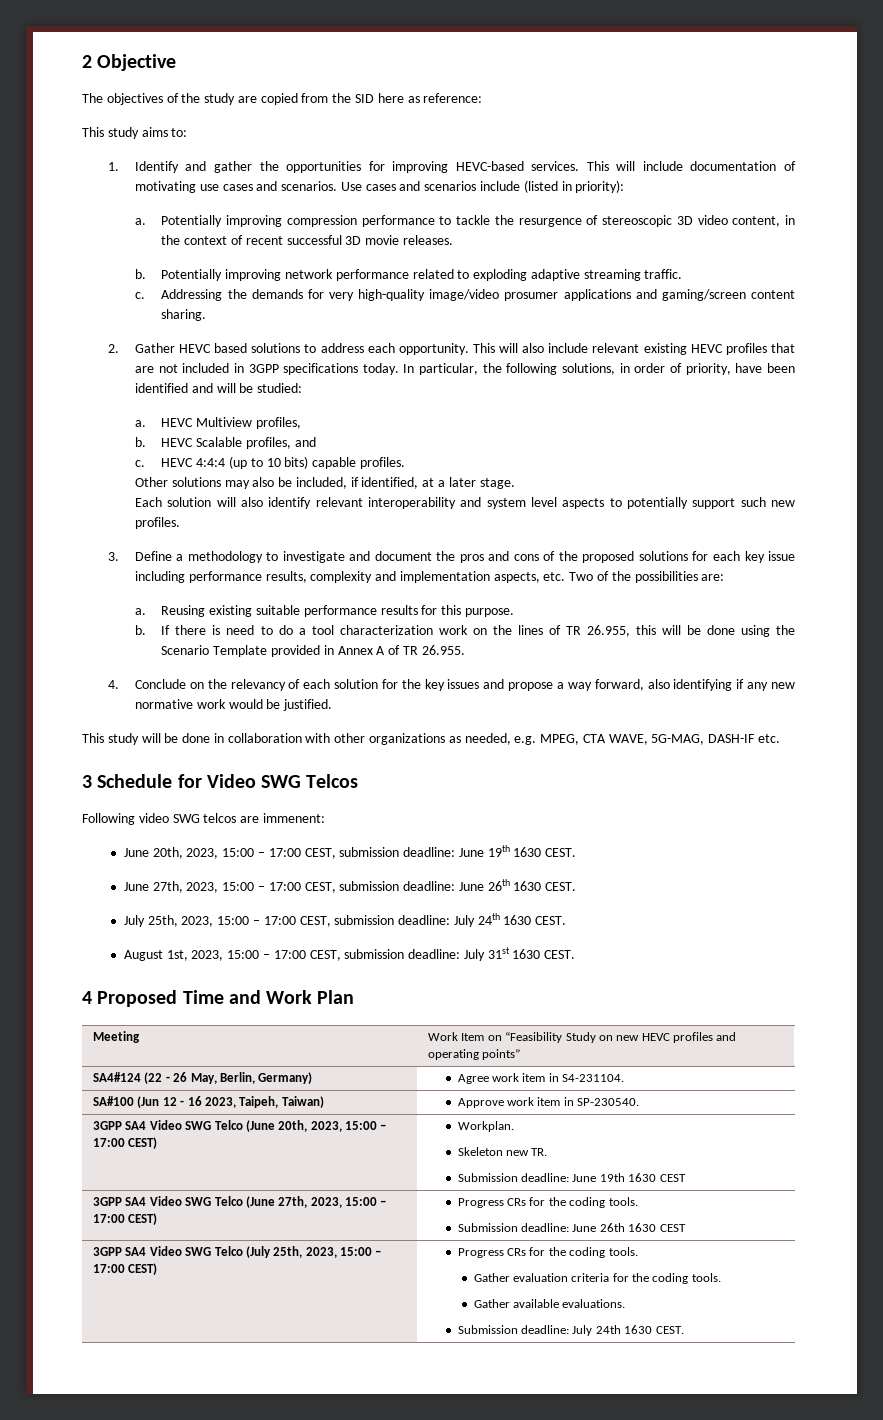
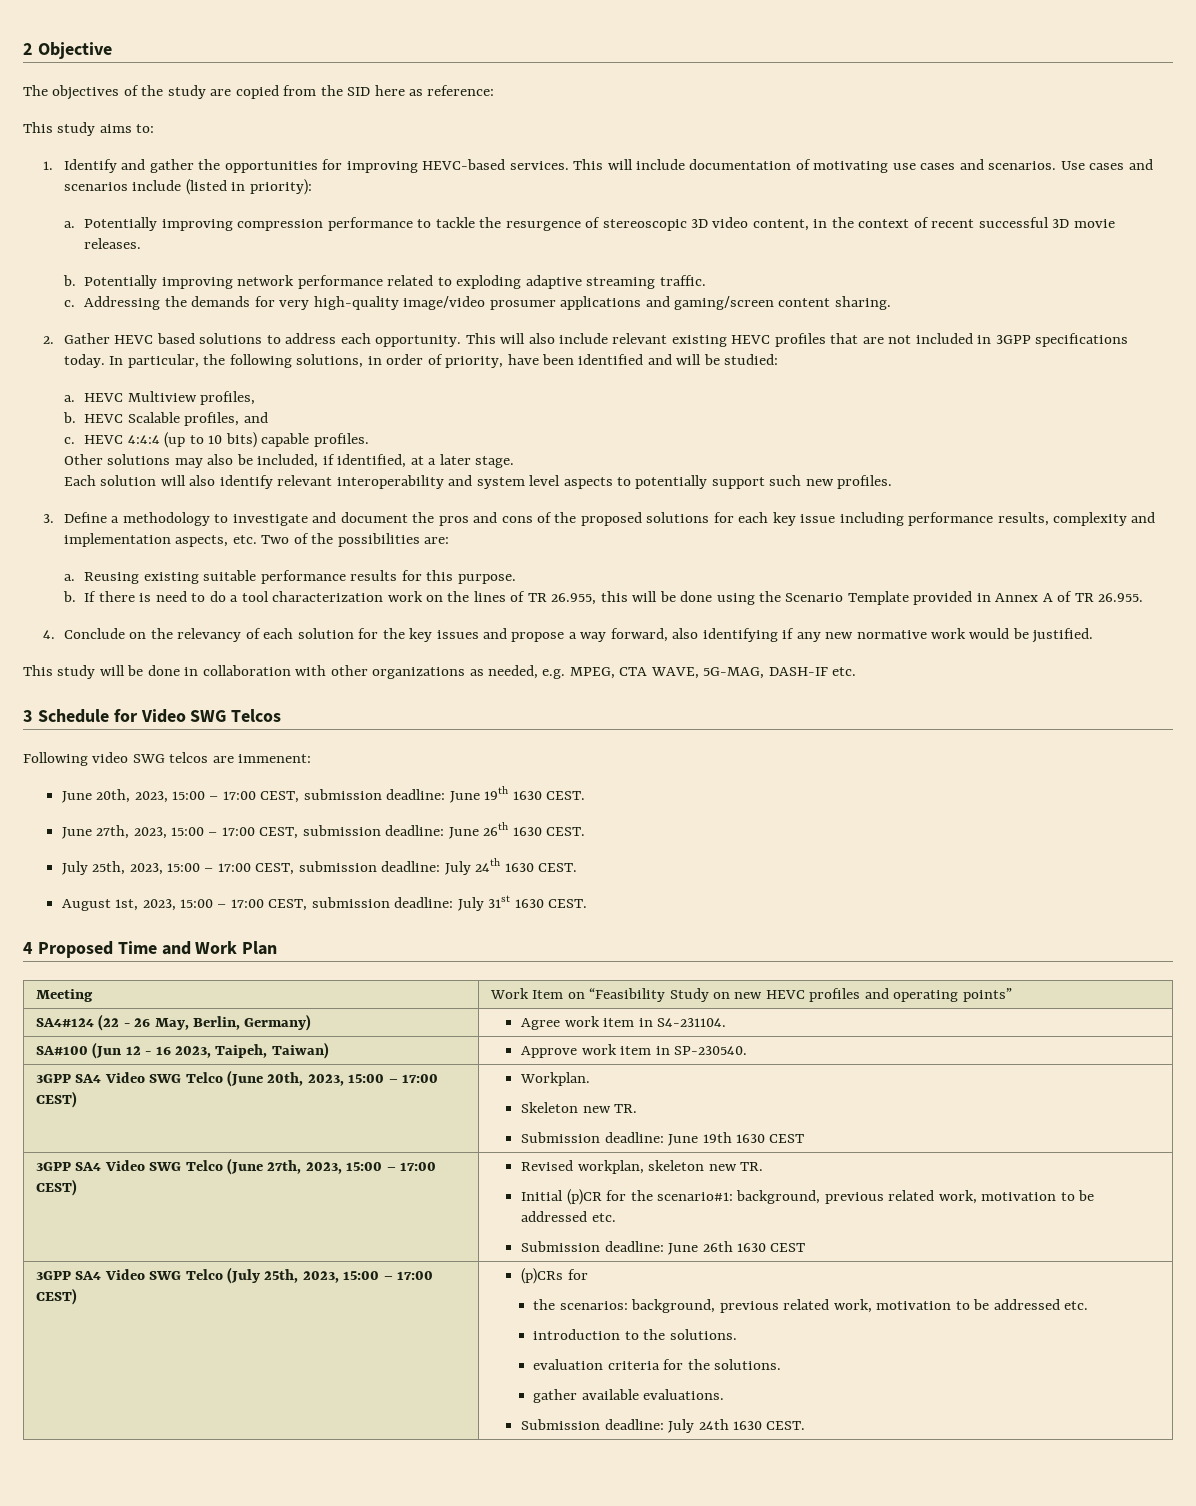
[457,1197,638,1208] Progress CRs for the coding tools. -> [521,1160,763,1174] [521,1189,1095,1205] [521,1211,616,1222] Revised workplan, skeleton new TR. // Initial (p)CR for the scenario#1: background, previous related work, motivation to be addressed etc.
[457,1247,638,1258] [473,1273,510,1282] Progress CRs for the coding tools. // Gather -> [521,1268,588,1284] [533,1299,1088,1313] [533,1329,737,1340] (p)CRs for // the scenarios: background, previous related work, motivation to be addressed etc. // introduction to the solutions. //
[652,1273,721,1284] [473,1299,510,1308] coding tools. // Gather -> [714,1359,782,1370] [533,1389,578,1403] solutions. // gather

